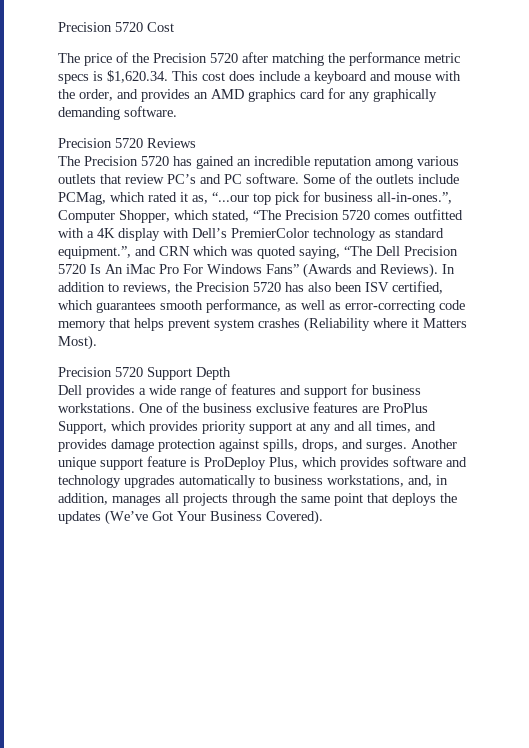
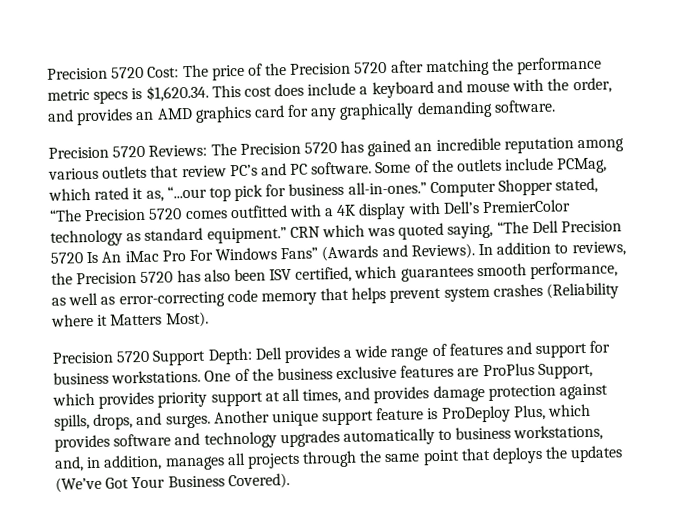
[58,22,174,32] Precision 5720 Cost // -> [47,66,180,80] Precision 5720 Cost:
[147,138,196,148] Reviews // -> [148,144,208,157] Reviews:
[377,192,452,204] [58,210,209,223] all-in-ones.”, Computer Shopper, which -> [347,178,554,198] all-in-ones.” Computer Shopper
[58,246,156,259] equipment.”, and -> [206,227,287,244] equipment.”
[196,367,231,380] Depth // -> [207,347,253,365] Depth:
[310,421,355,434] any and -> (280, 396) none

